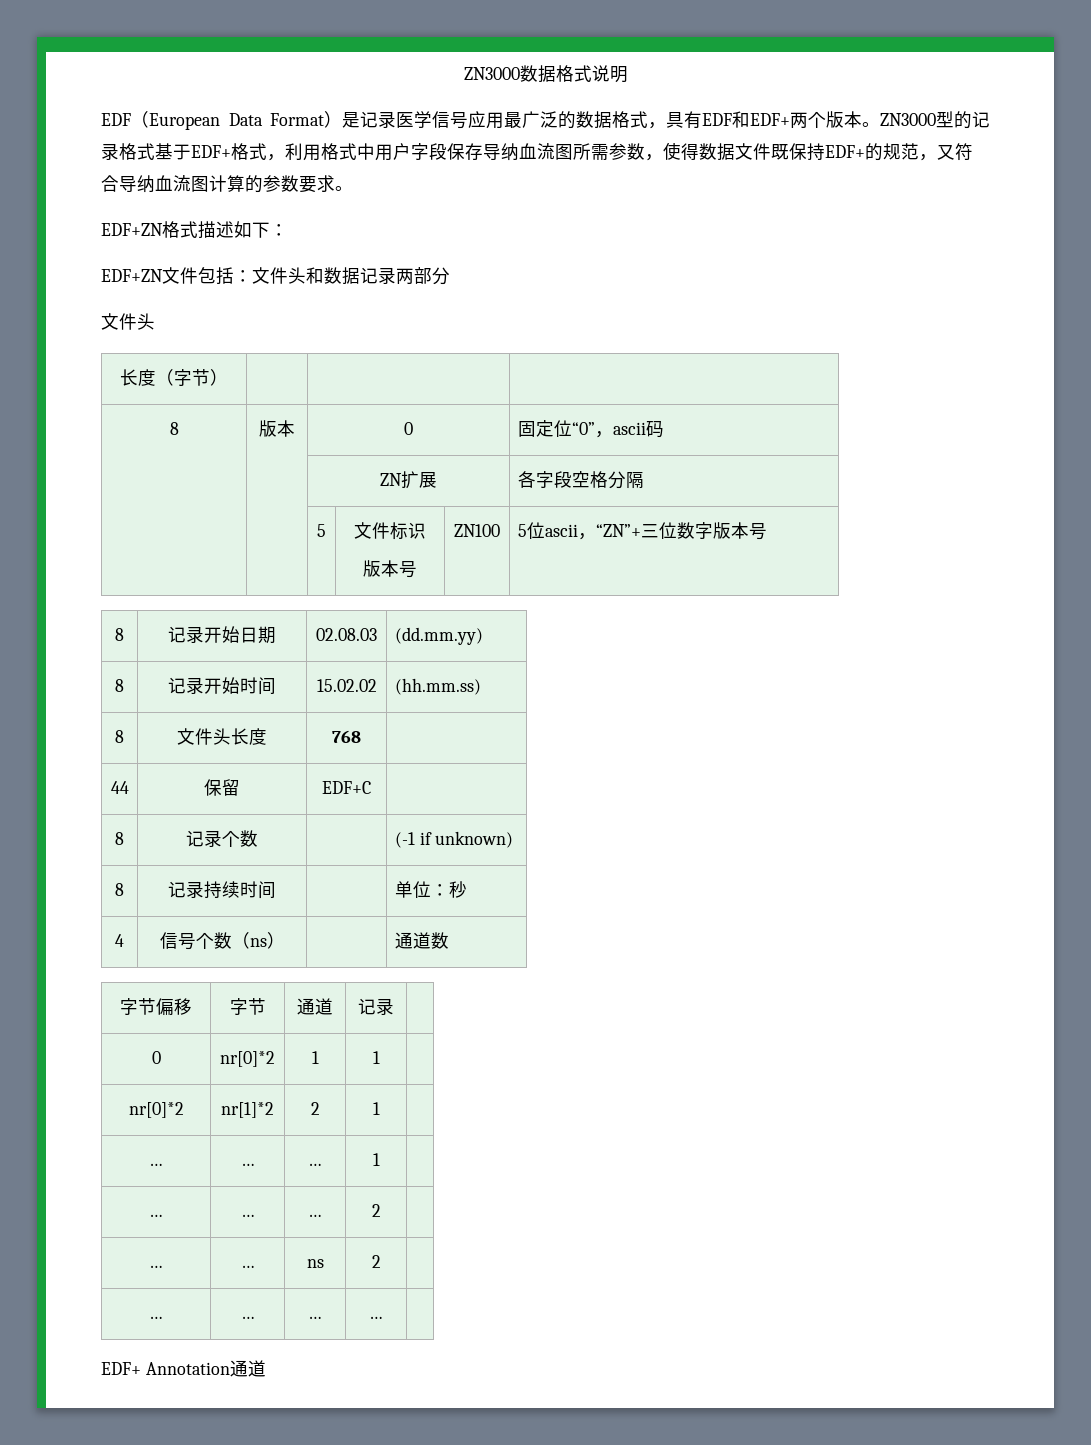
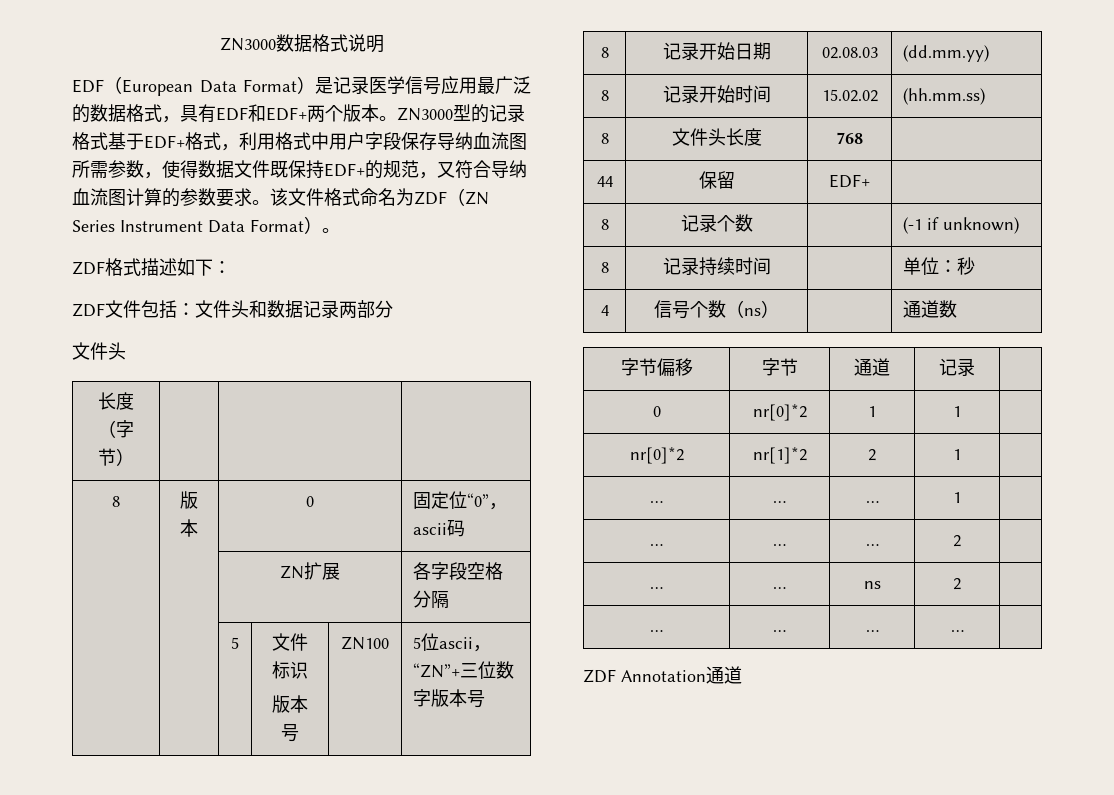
[101,223,163,236] // EDF+ZN -> [270,188,489,206] [72,216,340,234] [72,261,105,275] 该文件格式命名为ZDF（ZN Series Instrument Data Format）。 // ZDF
[101,269,163,282] EDF+ZN -> [72,303,105,317] ZDF
[322,781,371,794] EDF+C -> [829,174,870,188] EDF+
[101,1362,141,1375] EDF+ -> [583,669,616,683] ZDF

